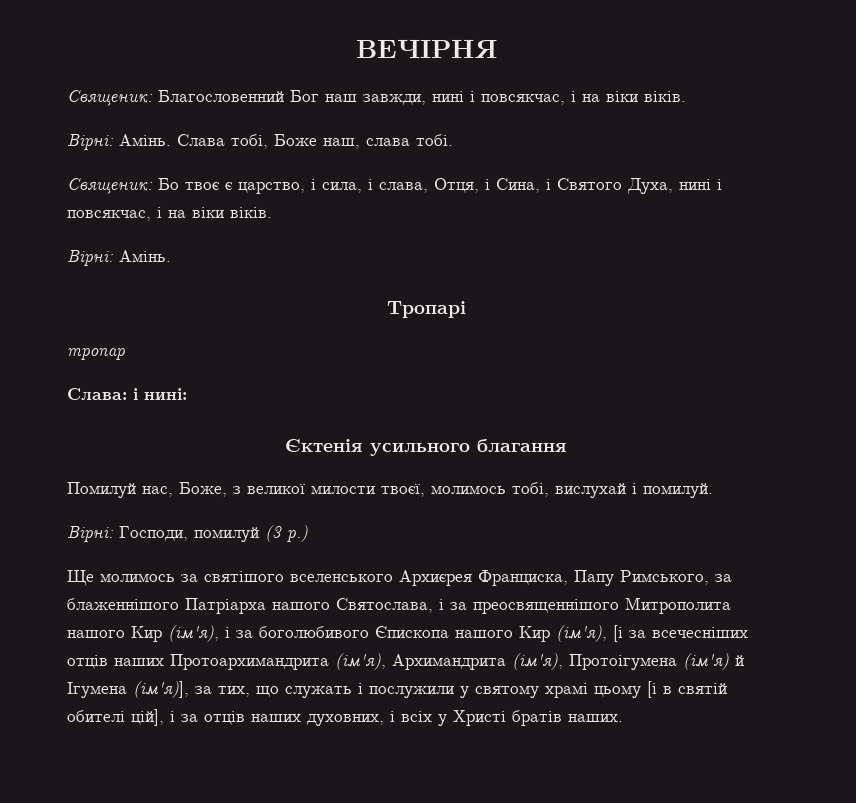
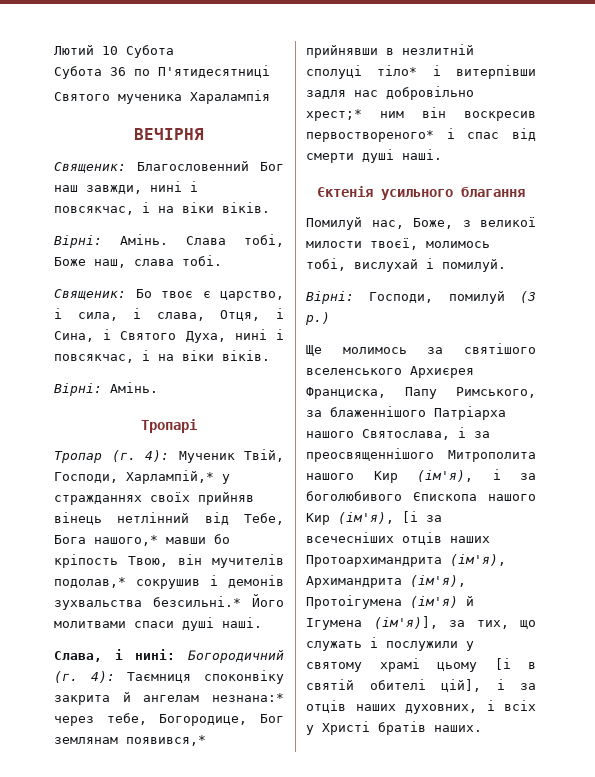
(355, 49) none -> [54,45,174,58] [54,65,270,79] [54,90,270,104] Лютий 10 Субота // Субота 36 по П'ятидесятниці // Святого мученика Харалампія //
[67,348,125,361] [67,388,187,400] тропар // Слава: і нині: -> [54,449,284,463] [54,470,230,484] [54,492,254,505] [54,512,284,525] [54,534,230,546] [54,554,284,568] [54,575,284,589] [54,594,284,610] [54,617,262,631] [54,649,284,663] [54,670,284,684] [54,692,284,705] [54,713,284,726] [54,735,206,746] [306,44,474,58] [306,65,536,79] [306,86,474,100] [306,107,536,121] [306,128,536,142] [306,149,442,163] Тропар (г. 4): Мученик Твій, Господи, Харлампій,* у стражданнях своїх прийняв вінець нетлінний від Тебе, Бога нашого,* мавши бо кріпость Твою, він мучителів подолав,* сокрушив і демонів зухвальства безсильні.* Його молитвами спаси душі наші. // Слава, і нині: Богородичний (г. 4): Таємниця споконвіку закрита й ангелам незнана:* через тебе, Богородице, Бог землянам появився,* прийнявши в незлитній сполуці тіло* і витерпівши задля нас добровільно хрест;* ним він воскресив первоствореного* і спас від смерти душі наші.

